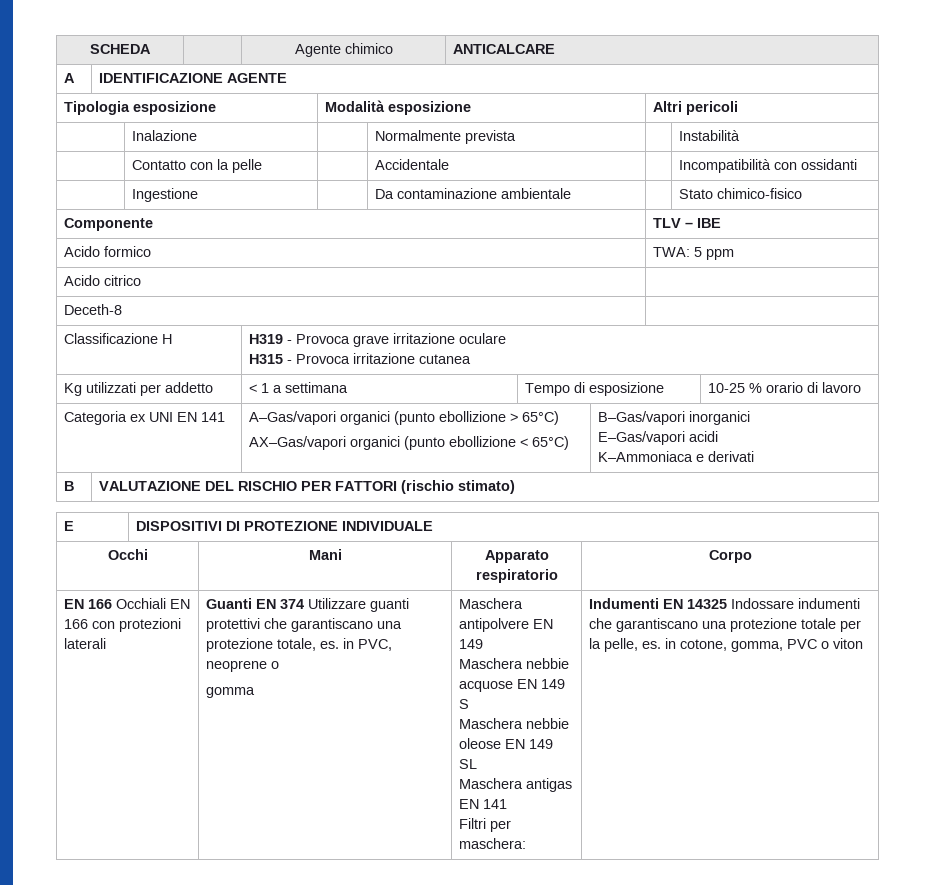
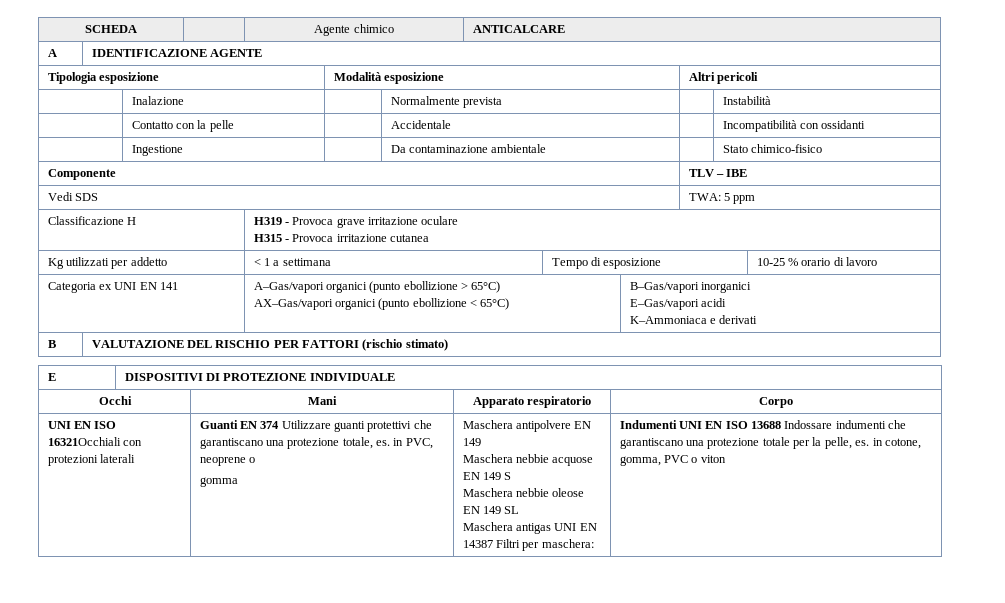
[63,246,151,257] Acido formico -> [47,192,98,201] Vedi SDS
[63,275,141,286] [63,304,122,315] // Acido citrico | // Deceth-8 | -> (756, 199) none
[63,598,190,609] [63,619,88,629] EN 166 Occhiali EN 166 -> [47,421,117,429] [47,437,121,446] UNI EN ISO 16321Occhiali
[458,799,507,809] EN 141 // -> [554,523,597,531] [462,540,493,548] UNI EN 14387
[662,599,727,609] EN 14325 -> [678,421,782,429] UNI EN ISO 13688

